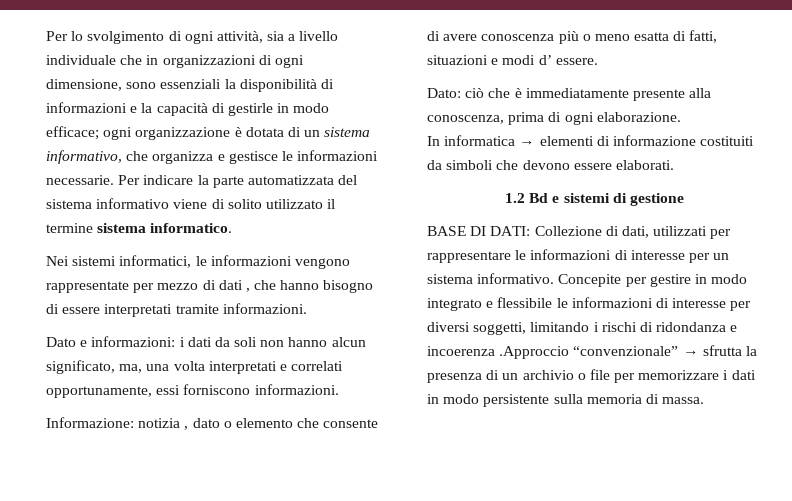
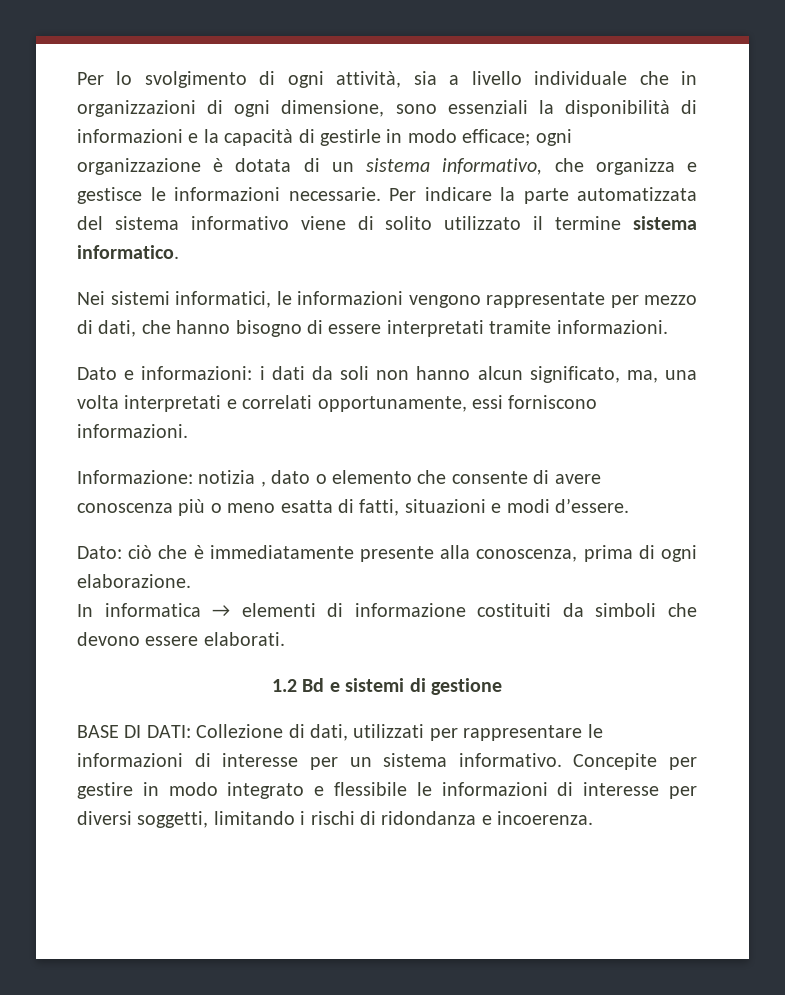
[218,280,250,292] dati , -> [98,320,137,337] dati,
[538,55,598,65] d’ essere. -> [554,498,629,513] d’essere.
[427,345,757,359] [427,369,756,383] [427,394,705,407] incoerenza .Approccio “convenzionale” → sfrutta la presenza di un archivio o file per memorizzare i dati in modo persistente sulla memoria di massa. -> [497,811,594,825] incoerenza.

